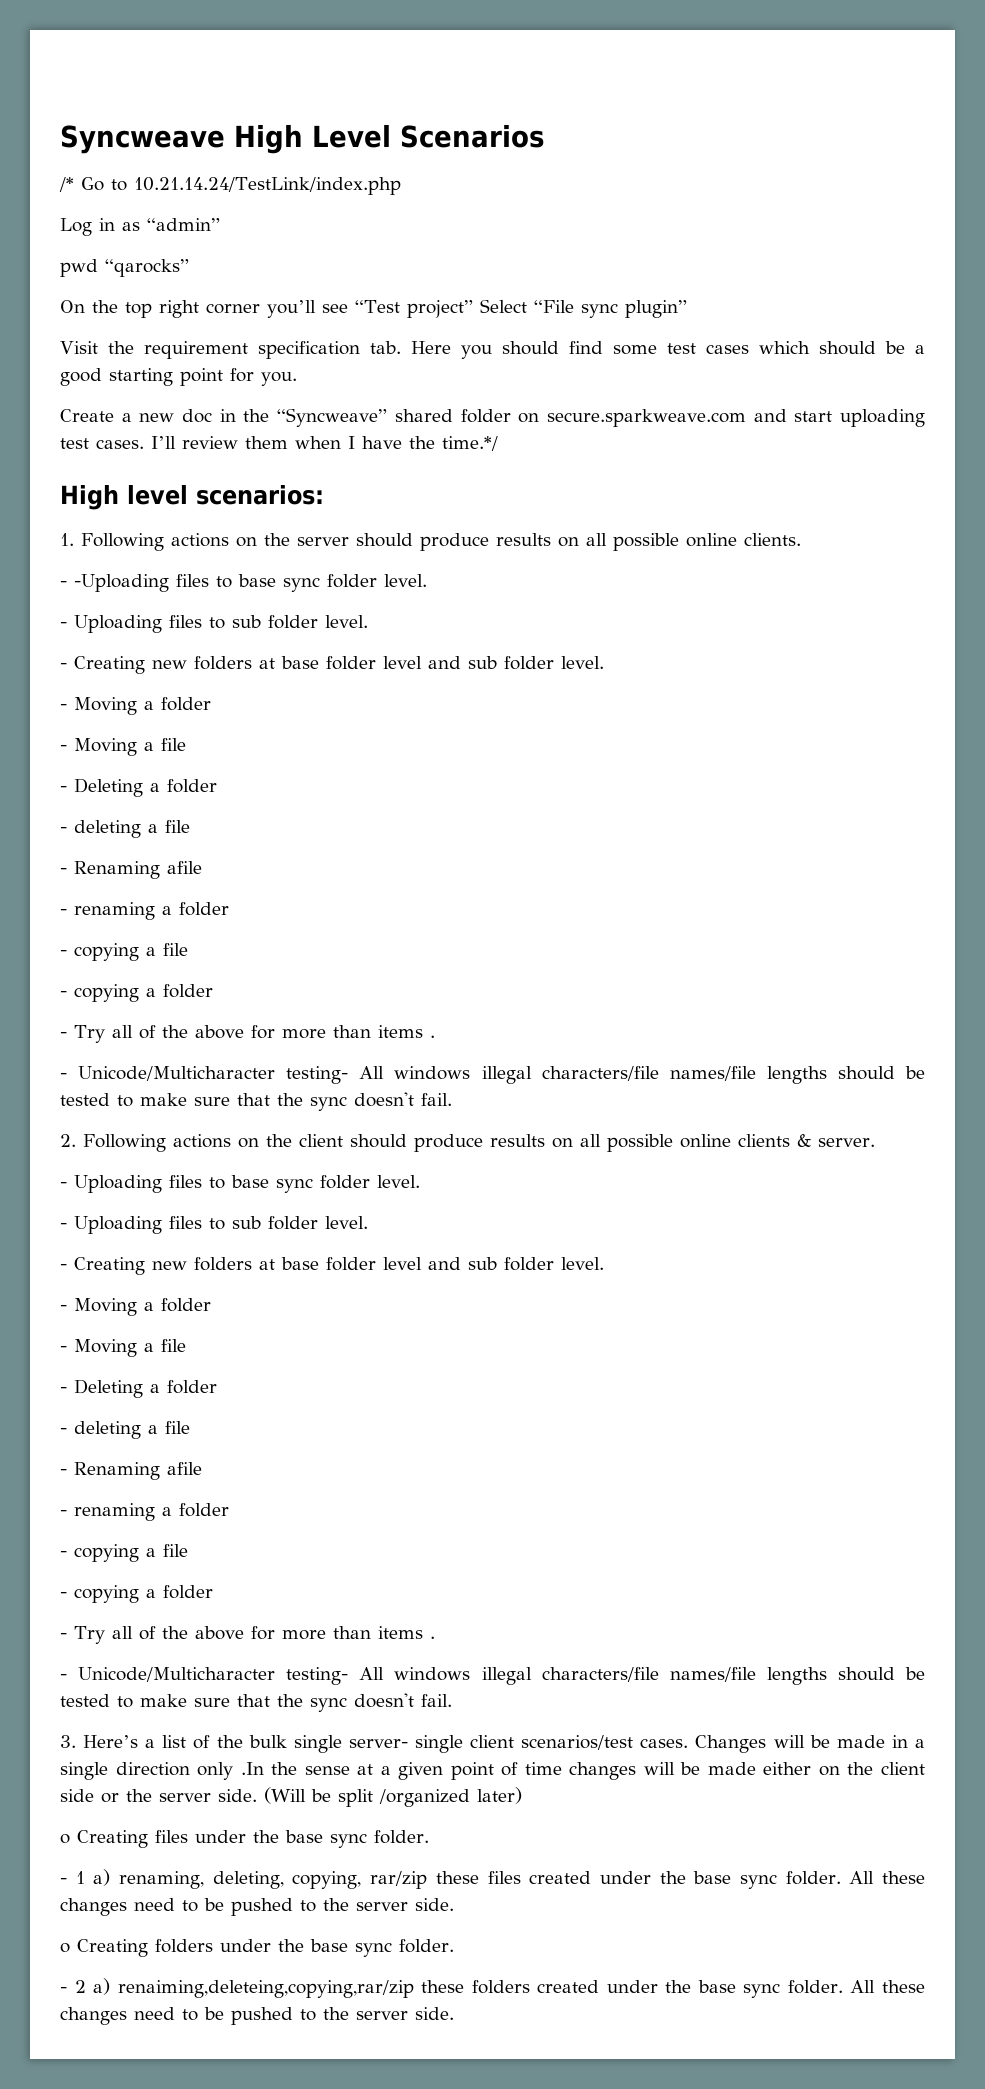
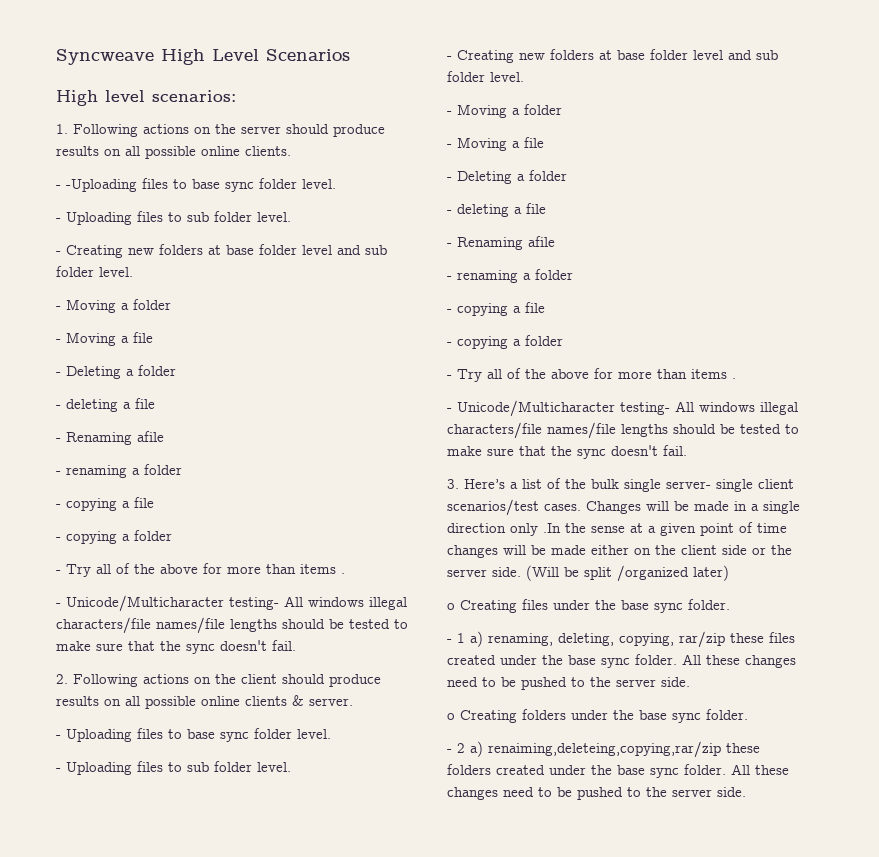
[59,177,401,195] [60,218,220,236] [60,259,189,277] [60,299,687,318] [60,341,925,359] [60,368,297,386] [60,408,926,427] [60,436,498,451] // /* Go to 10.21.14.24/TestLink/index.php // Log in as “admin” // pwd “qarocks” // On the top right corner you’ll see “Test project” Select “File sync plugin” // Visit the requirement specification tab. Here you should find some test cases which should be a good starting point for you. // Create a new doc in the “Syncweave” shared folder on secure.sparkweave.com and start uploading test cases. I’ll review them when I have the time.*/ -> (350, 55) none

